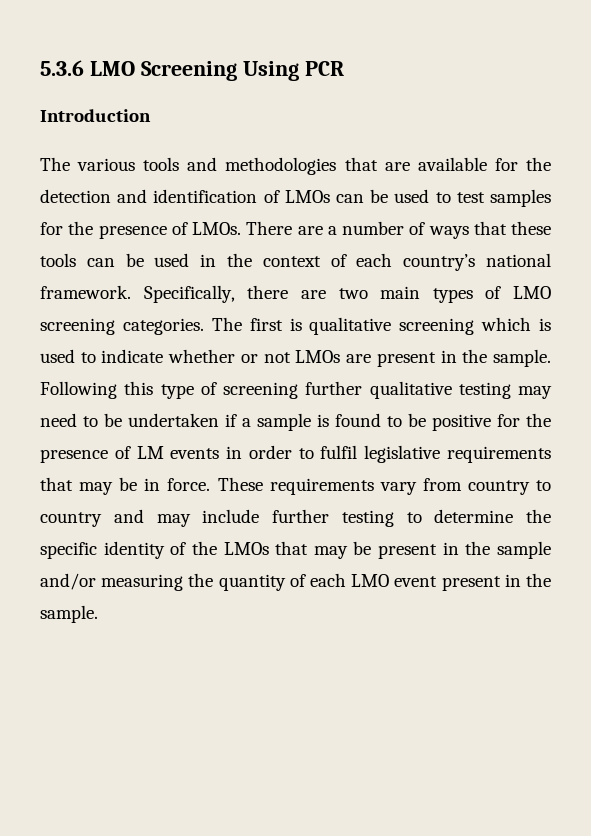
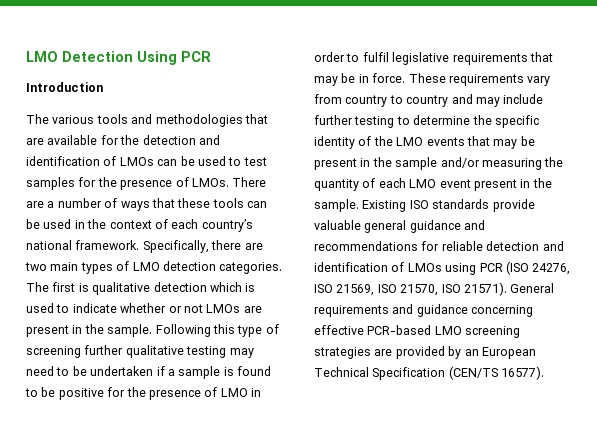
[40,60,237,81] 5.3.6 LMO Screening -> [26,51,133,62] LMO Detection
[40,318,115,335] screening -> [162,261,216,271] detection
[399,318,475,335] screening -> [153,282,207,292] detection
[136,446,220,459] LM events -> [220,388,248,397] LMO
[223,542,269,555] LMOs -> [396,137,465,146] LMO events
(98, 614) none -> [362,199,535,212] [314,220,486,233] [314,241,564,251] [314,261,571,275] [314,282,555,296] [314,304,534,317] [314,325,521,338] [314,346,536,359] [314,366,545,380] Existing ISO standards provide valuable general guidance and recommendations for reliable detection and identification of LMOs using PCR (ISO 24276, ISO 21569, ISO 21570, ISO 21571). General requirements and guidance concerning effective PCR-based LMO screening strategies are provided by an European Technical Specification (CEN/TS 16577).

